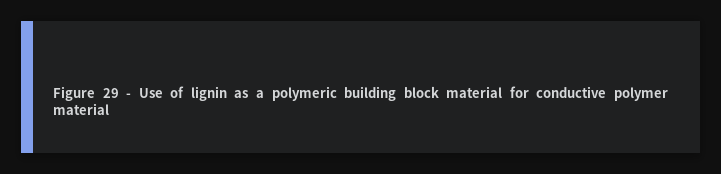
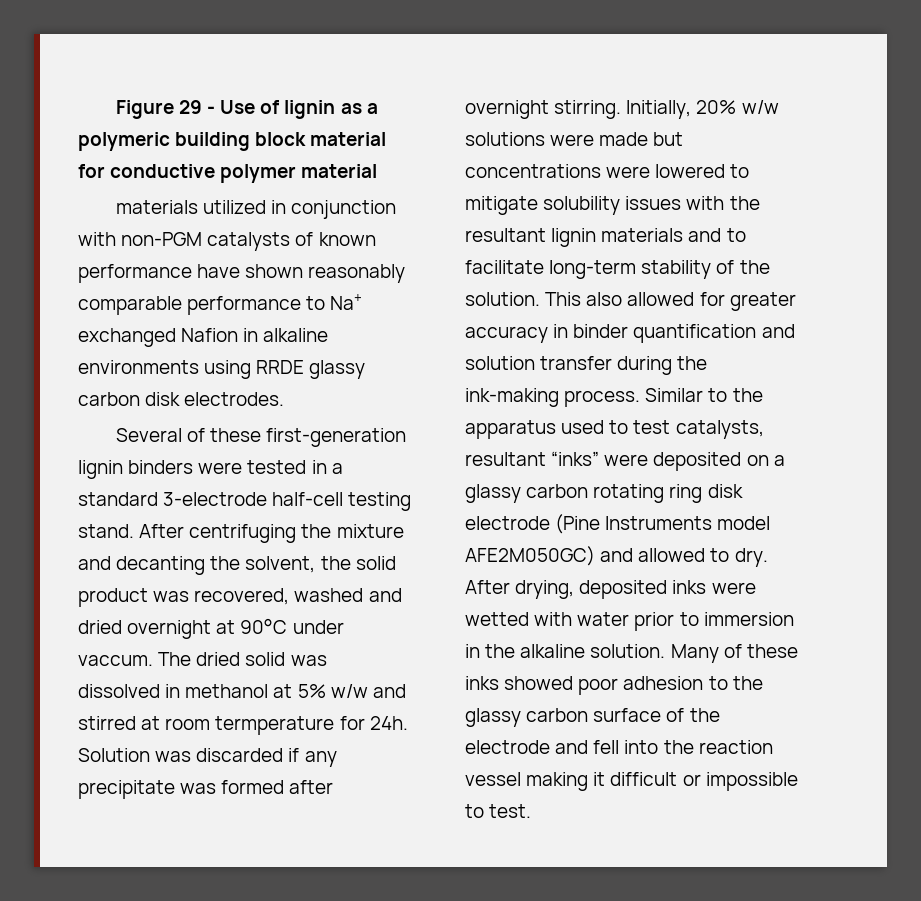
(109, 109) none -> [115,200,397,219] [78,232,376,251] [78,264,406,283] [78,294,363,315] [78,328,329,347] [78,360,366,379] [78,392,285,406] [115,428,407,447] [78,460,343,479] [78,492,412,511] [78,524,404,543] [78,556,396,575] [78,588,402,607] [78,618,344,639] [78,652,327,666] [78,684,406,698] [78,716,408,735] [78,748,337,767] [78,780,334,799] [465,100,779,119] [465,132,684,146] [465,164,750,178] [465,196,760,215] [465,228,746,247] [465,260,770,279] [465,292,796,311] [465,324,795,343] [465,356,708,375] [465,388,763,407] [465,420,764,439] [465,451,785,471] [465,484,743,503] [465,514,771,534] [465,546,768,567] [465,580,756,599] [465,612,794,631] [465,644,798,663] [465,676,763,695] [465,708,720,727] [465,740,773,754] [465,772,798,791] [465,804,532,818] // materials utilized in conjunction with non-PGM catalysts of known performance have shown reasonably comparable performance to Na+ exchanged Nafion in alkaline environments using RRDE glassy carbon disk electrodes. // Several of these first-generation lignin binders were tested in a standard 3-electrode half-cell testing stand. After centrifuging the mixture and decanting the solvent, the solid product was recovered, washed and dried overnight at 90°C under vaccum. The dried solid was dissolved in methanol at 5% w/w and stirred at room termperature for 24h. Solution was discarded if any precipitate was formed after overnight stirring. Initially, 20% w/w solutions were made but concentrations were lowered to mitigate solubility issues with the resultant lignin materials and to facilitate long-term stability of the solution. This also allowed for greater accuracy in binder quantification and solution transfer during the ink-making process. Similar to the apparatus used to test catalysts, resultant “inks” were deposited on a glassy carbon rotating ring disk electrode (Pine Instruments model AFE2M050GC) and allowed to dry. After drying, deposited inks were wetted with water prior to immersion in the alkaline solution. Many of these inks showed poor adhesion to the glassy carbon surface of the electrode and fell into the reaction vessel making it difficult or impossible to test.

